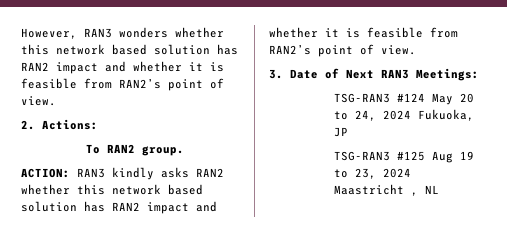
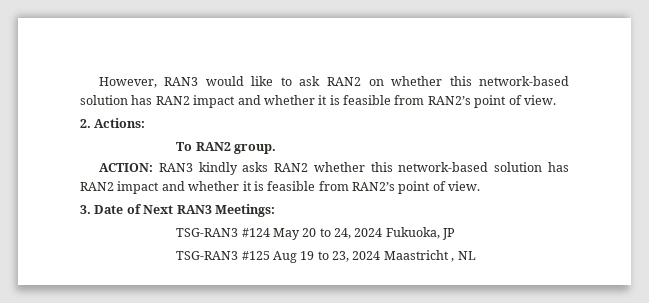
[119,27,224,38] [21,44,147,55] wonders whether this network based -> [205,76,569,86] would like to ask RAN2 on whether this network-based
[112,184,203,195] network based -> [398,162,489,172] network-based

